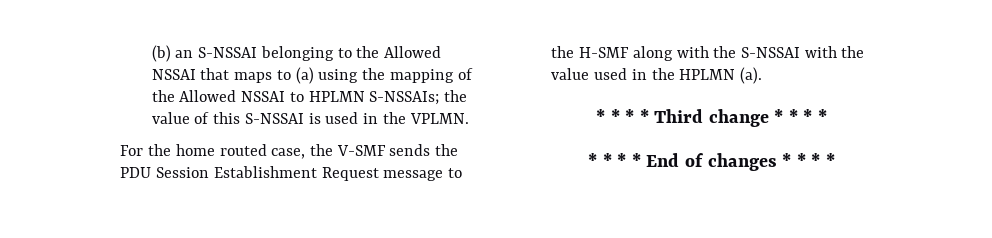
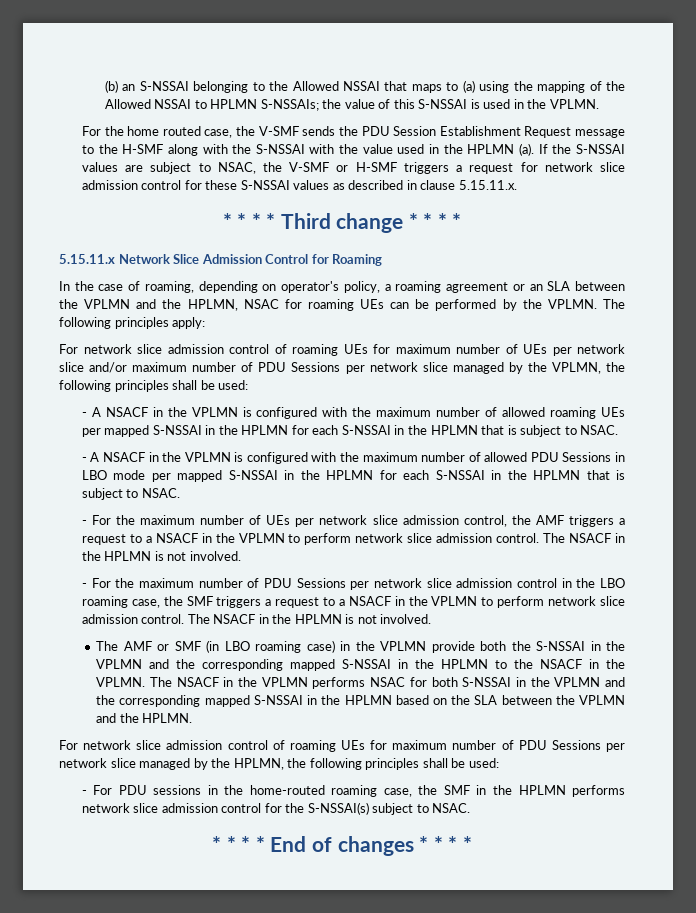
(762, 75) none -> [538,144,626,154] [81,162,626,174] [81,180,518,190] If the S-NSSAI values are subject to NSAC, the V-SMF or H-SMF triggers a request for network slice admission control for these S-NSSAI values as described in clause 5.15.11.x.
(827, 116) none -> [59,254,383,266] [59,281,626,293] [59,299,625,311] [59,317,206,329] [59,344,625,356] [59,362,625,374] [59,380,249,392] [81,407,626,419] [81,425,619,437] [81,452,625,464] [81,470,625,482] [81,488,180,500] [81,515,626,527] [81,533,626,545] [81,551,241,561] [81,578,625,590] [81,596,625,608] [81,614,432,624] [96,640,625,653] [96,659,625,671] [96,677,625,689] [96,695,625,707] [96,713,193,723] [59,740,626,752] [59,758,499,770] [81,785,626,797] [81,802,471,815] // 5.15.11.x Network Slice Admission Control for Roaming // In the case of roaming, depending on operator's policy, a roaming agreement or an SLA between the VPLMN and the HPLMN, NSAC for roaming UEs can be performed by the VPLMN. The following principles apply: // For network slice admission control of roaming UEs for maximum number of UEs per network slice and/or maximum number of PDU Sessions per network slice managed by the VPLMN, the following principles shall be used: // - A NSACF in the VPLMN is configured with the maximum number of allowed roaming UEs per mapped S-NSSAI in the HPLMN for each S-NSSAI in the HPLMN that is subject to NSAC. // - A NSACF in the VPLMN is configured with the maximum number of allowed PDU Sessions in LBO mode per mapped S-NSSAI in the HPLMN for each S-NSSAI in the HPLMN that is subject to NSAC. // - For the maximum number of UEs per network slice admission control, the AMF triggers a request to a NSACF in the VPLMN to perform network slice admission control. The NSACF in the HPLMN is not involved. // - For the maximum number of PDU Sessions per network slice admission control in the LBO roaming case, the SMF triggers a request to a NSACF in the VPLMN to perform network slice admission control. The NSACF in the HPLMN is not involved. // The AMF or SMF (in LBO roaming case) in the VPLMN provide both the S-NSSAI in the VPLMN and the corresponding mapped S-NSSAI in the HPLMN to the NSACF in the VPLMN. The NSACF in the VPLMN performs NSAC for both S-NSSAI in the VPLMN and the corresponding mapped S-NSSAI in the HPLMN based on the SLA between the VPLMN and the HPLMN. // For network slice admission control of roaming UEs for maximum number of PDU Sessions per network slice managed by the HPLMN, the following principles shall be used: // - For PDU sessions in the home-routed roaming case, the SMF in the HPLMN performs network slice admission control for the S-NSSAI(s) subject to NSAC.

